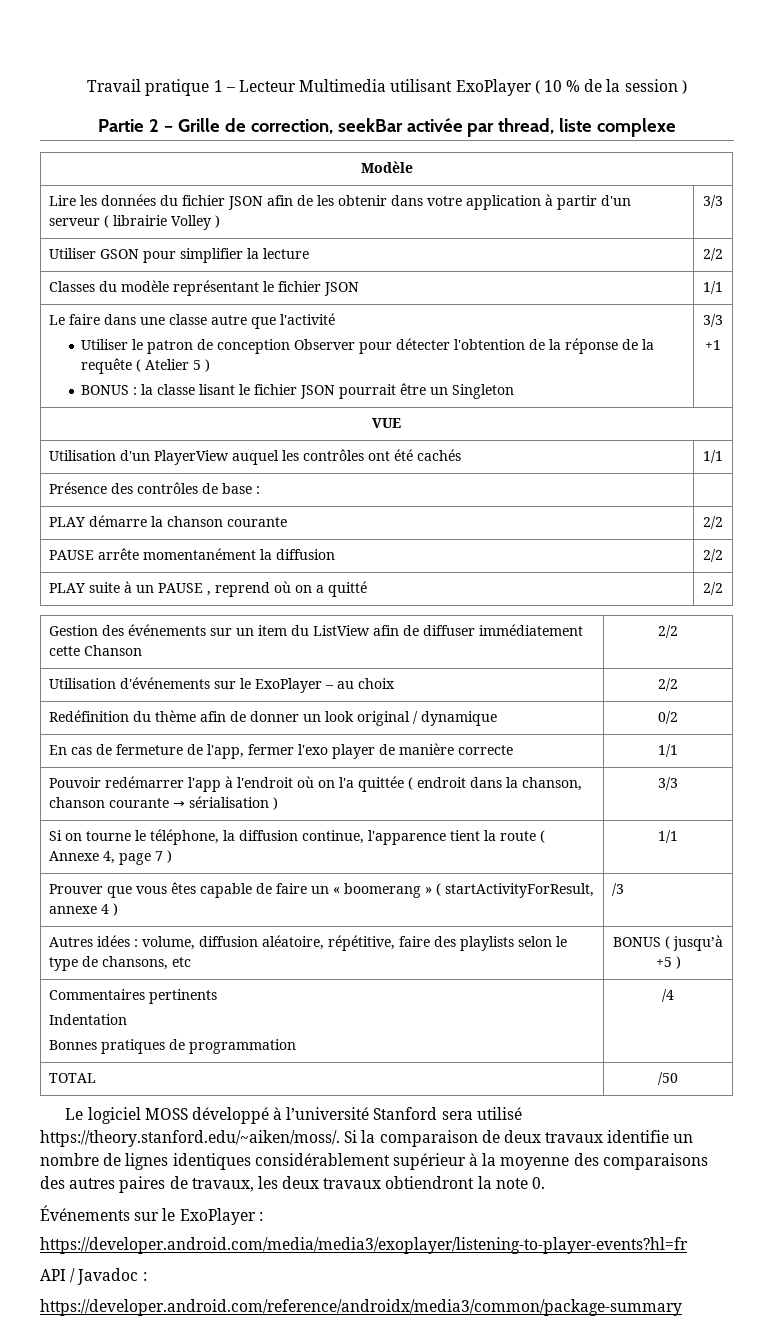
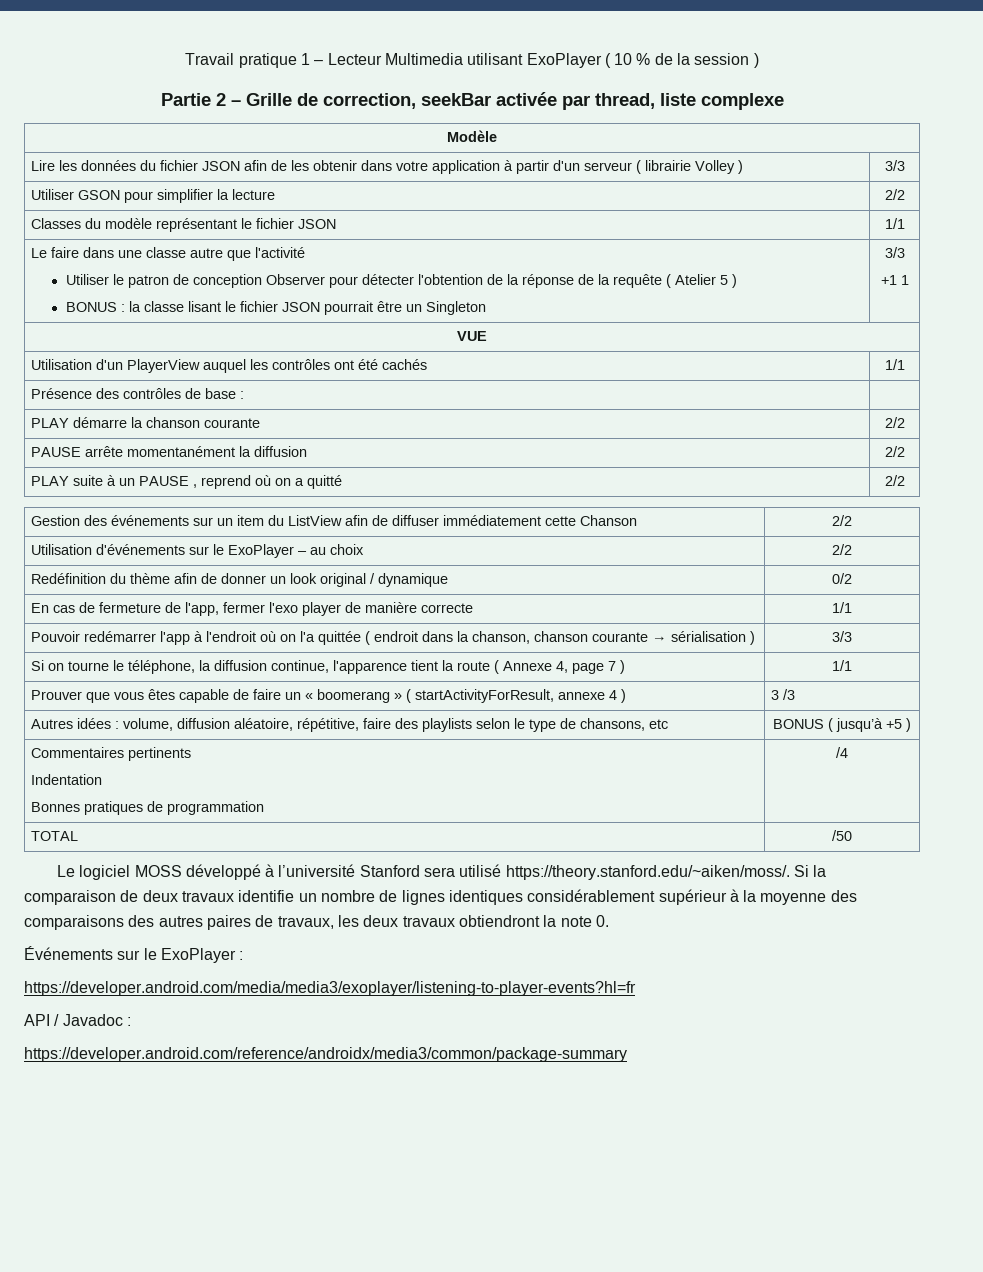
(721, 345) none -> [900,275,909,285] 1
(119, 909) none -> [770,690,779,700] 3

